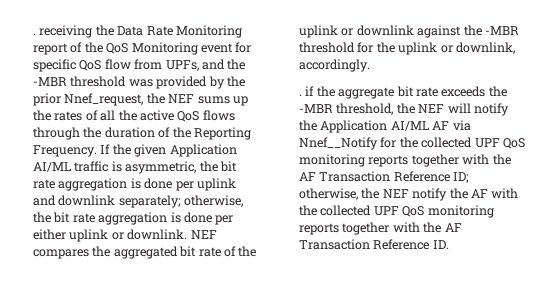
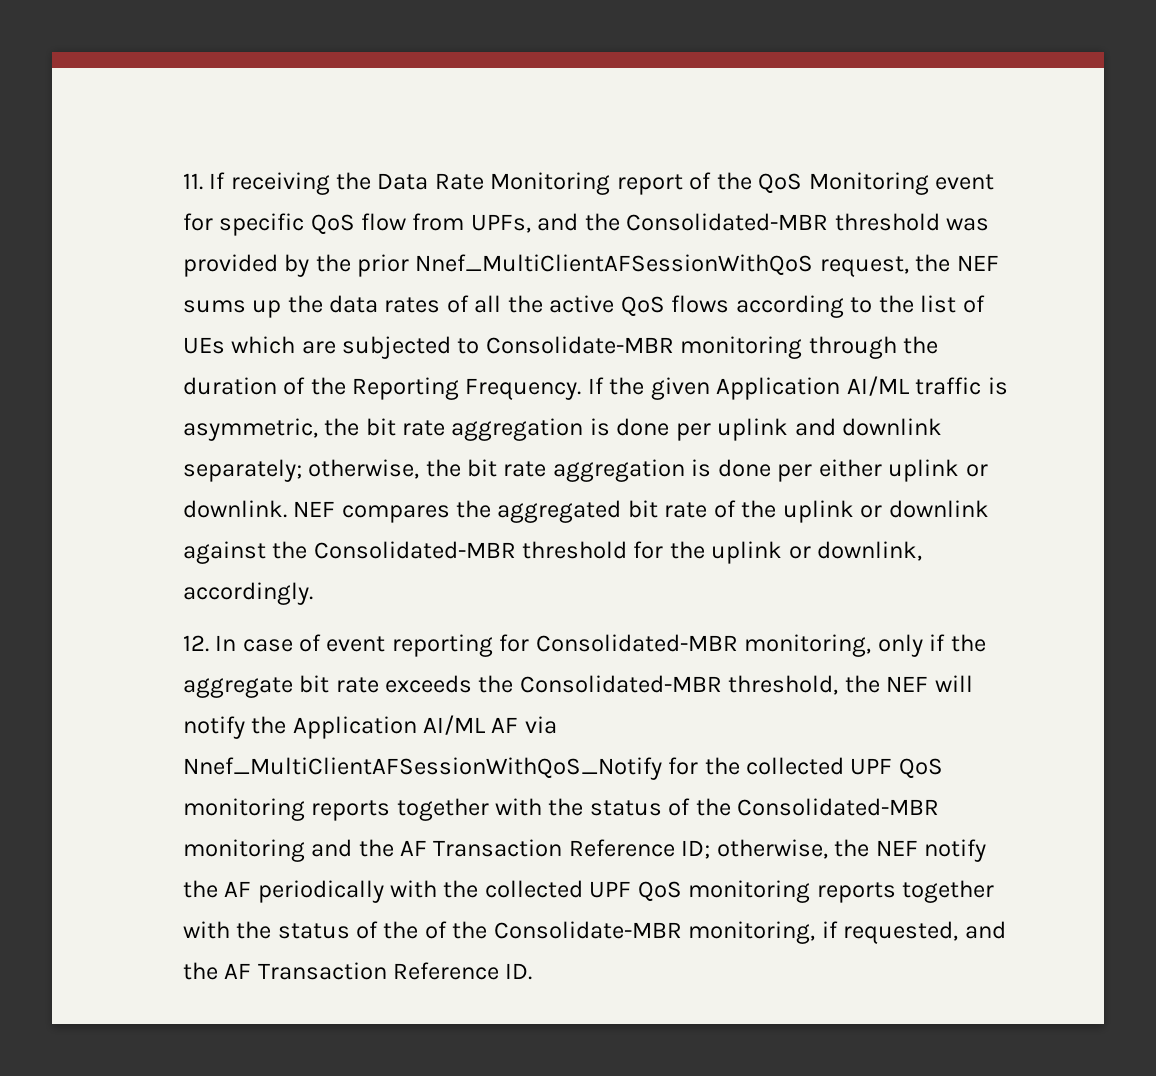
[33,33,37,35] . -> [182,172,226,190] 11. If
[33,77,68,86] -MBR -> [626,213,829,231] Consolidated-MBR
[64,93,144,106] Nnef_request, -> [415,254,909,277] Nnef_MultiClientAFSessionWithQoS request,
(52, 115) none -> [329,295,379,313] data
(235, 115) none -> [735,295,985,318] [182,336,803,359] according to the list of UEs which are subjected to Consolidate-MBR monitoring
[484,26,519,35] -MBR -> [313,541,516,559] Consolidated-MBR
[299,94,303,96] . -> [182,634,923,657] 12. In case of event reporting for Consolidated-MBR monitoring, only
[299,104,334,113] -MBR -> [519,675,722,693] Consolidated-MBR
[299,137,379,150] Nnef__Notify -> [182,757,662,780] Nnef_MultiClientAFSessionWithQoS_Notify
(511, 159) none -> [589,798,940,816] [182,839,394,862] status of the Consolidated-MBR monitoring and the
(488, 193) none -> [257,880,384,903] periodically
(442, 227) none -> [277,921,1006,944] [182,962,218,980] status of the of the Consolidate-MBR monitoring, if requested, and the

